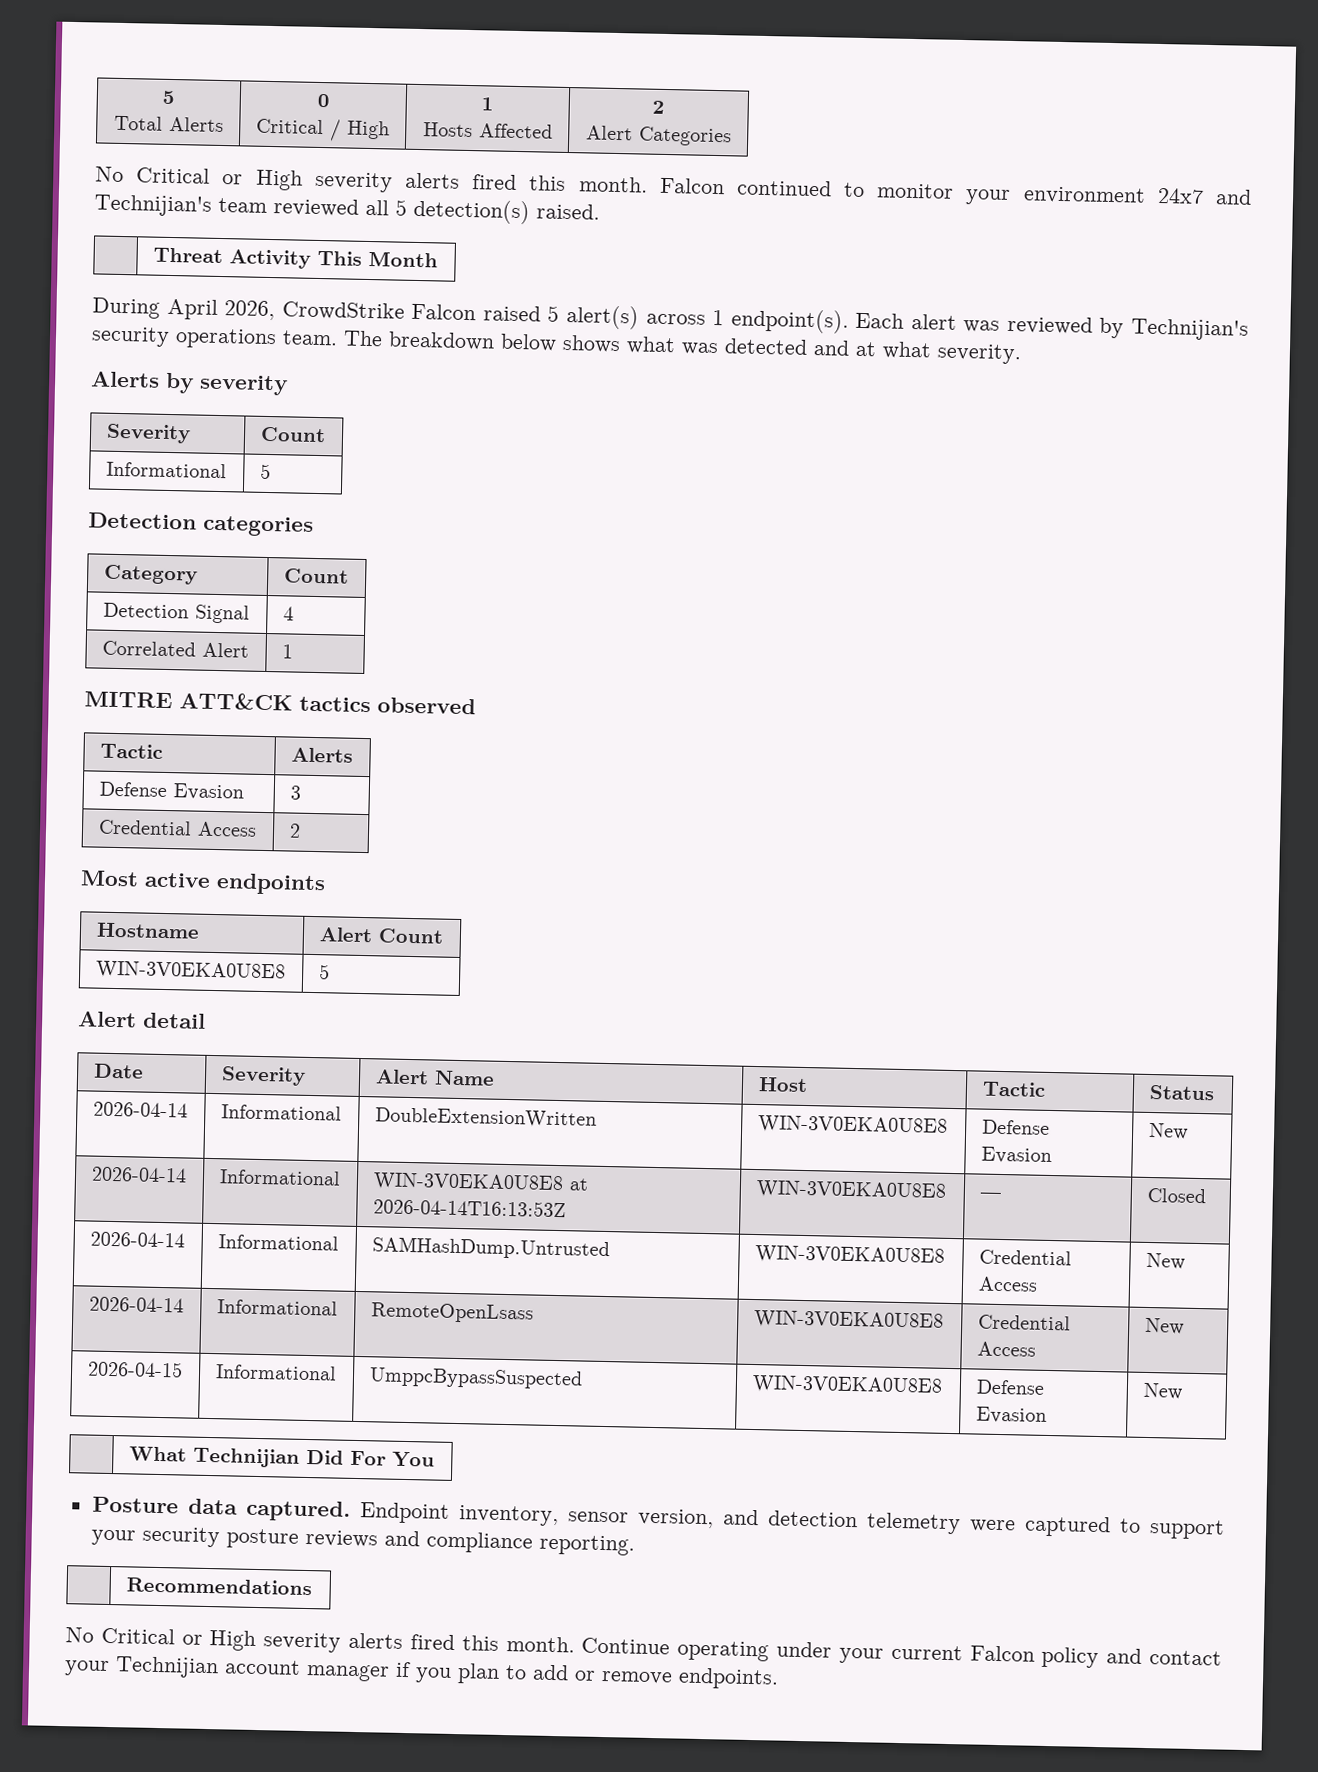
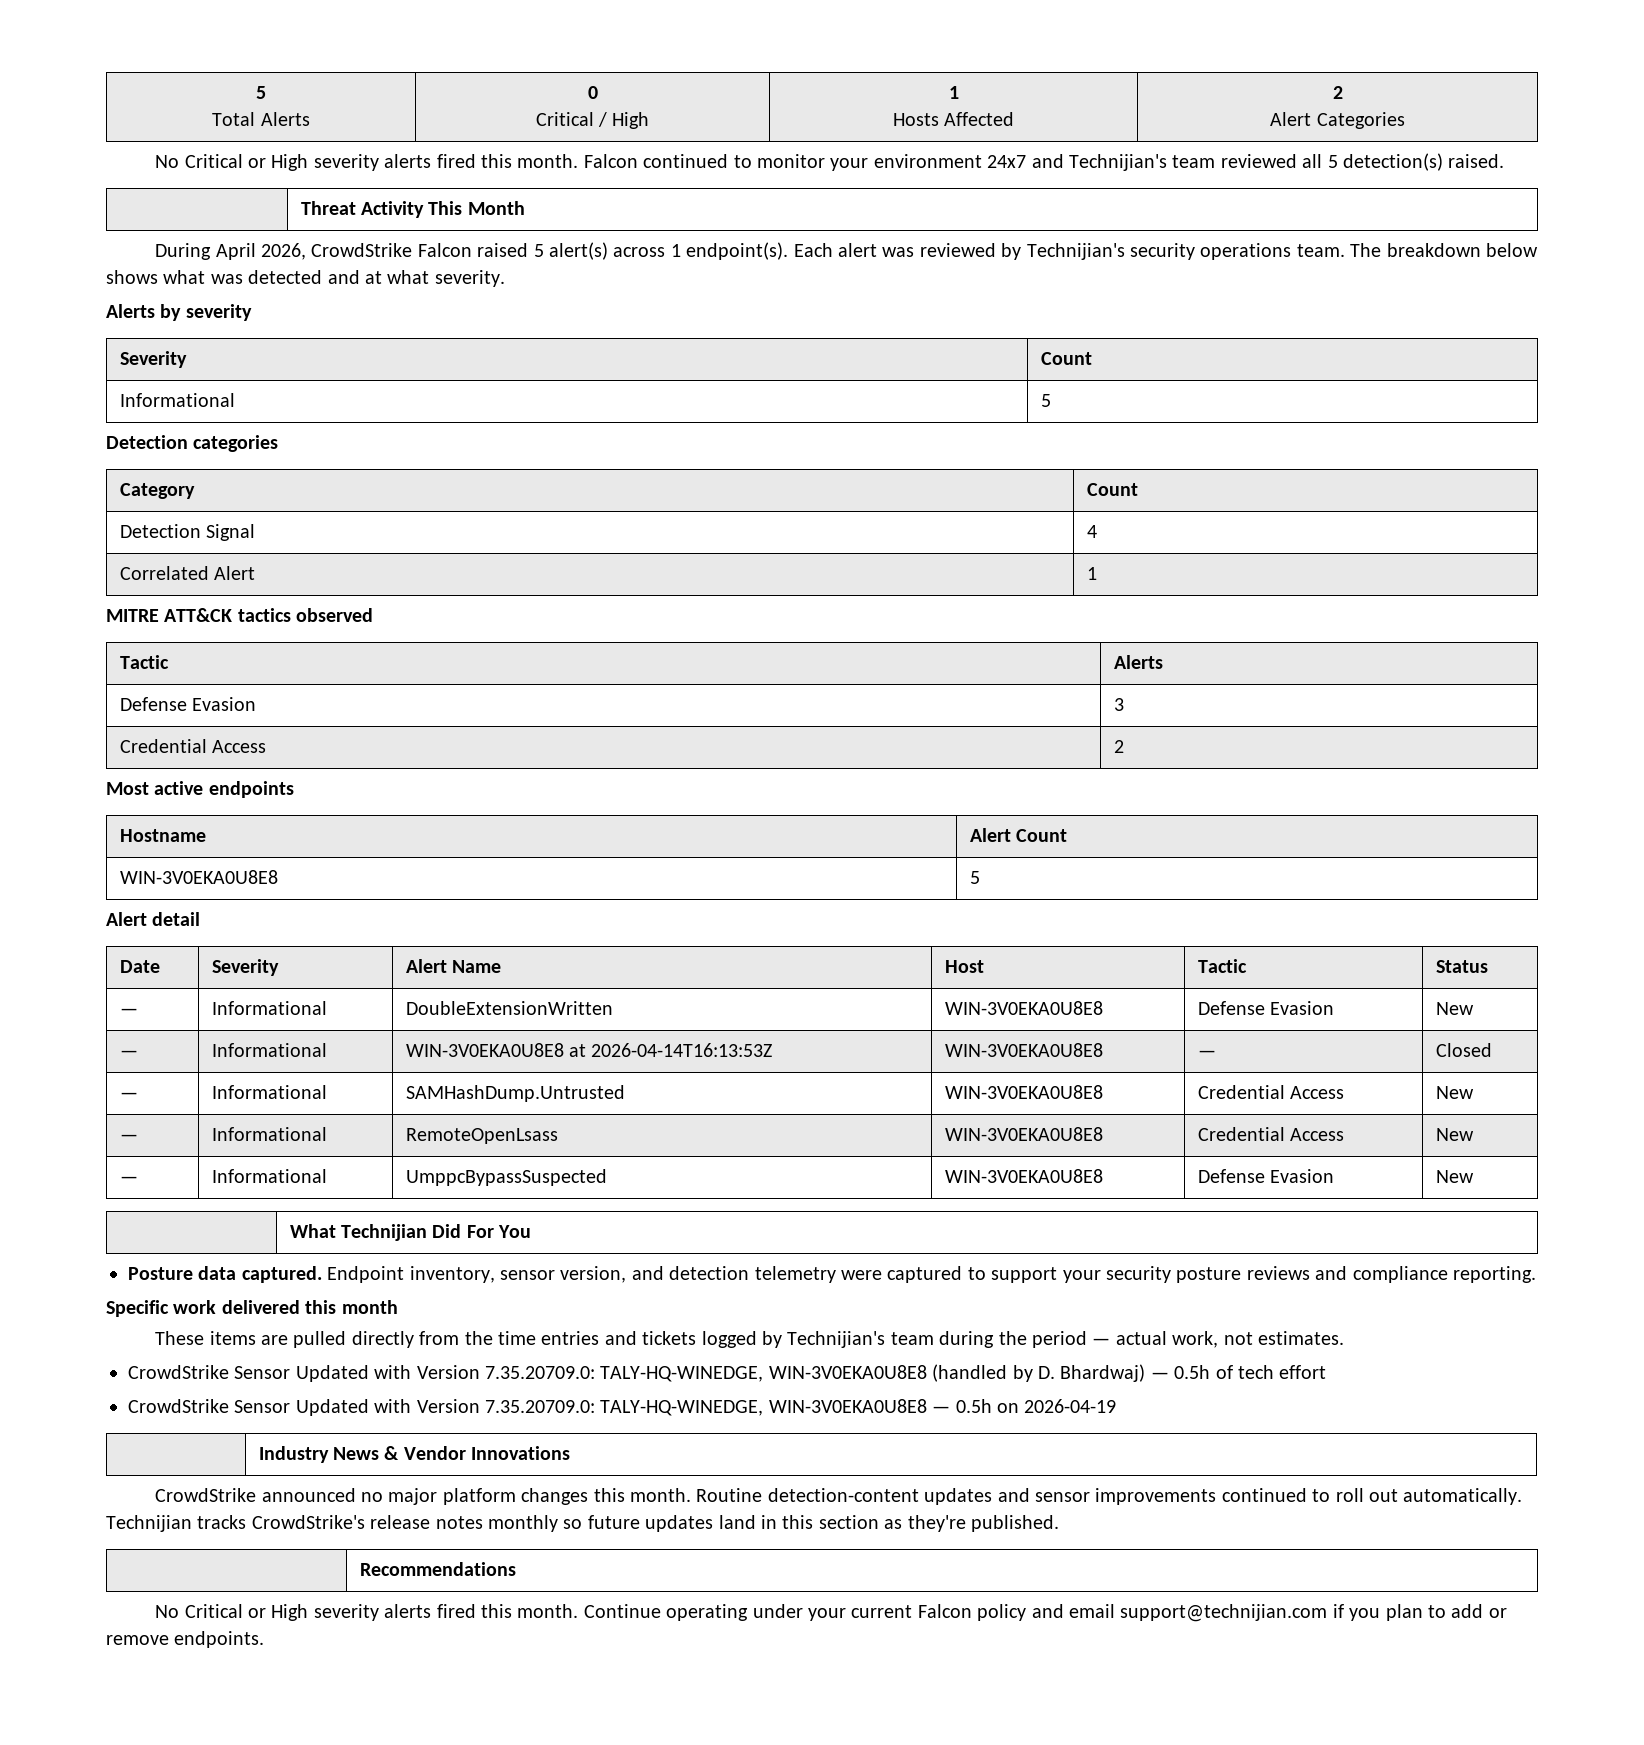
[92,1101,188,1118] 2026-04-14 -> [119,1008,138,1015] —
[90,1166,187,1183] 2026-04-14 -> [119,1050,138,1057] —
[89,1231,185,1248] 2026-04-14 -> [119,1092,138,1099] —
[88,1296,184,1313] 2026-04-14 -> [119,1134,138,1141] —
[86,1360,183,1378] 2026-04-15 -> [119,1176,138,1183] —
(635, 1545) none -> [106,1300,398,1317] [155,1331,1344,1348] [128,1364,1327,1382] [128,1399,1117,1416] [258,1446,571,1463] [155,1488,1523,1505] [106,1515,1059,1532] // Specific work delivered this month // These items are pulled directly from the time entries and tickets logged by Technijian's team during the period — actual work, not estimates. // CrowdStrike Sensor Updated with Version 7.35.20709.0: TALY-HQ-WINEDGE, WIN-3V0EKA0U8E8 (handled by D. Bhardwaj) — 0.5h of tech effort // CrowdStrike Sensor Updated with Version 7.35.20709.0: TALY-HQ-WINEDGE, WIN-3V0EKA0U8E8 — 0.5h on 2026-04-19 // | Industry News & Vendor Innovations // CrowdStrike announced no major platform changes this month. Routine detection-content updates and sensor improvements continued to roll out automatically. Technijian tracks CrowdStrike's release notes monthly so future updates land in this section as they're published.
[1149,1650,1222,1666] [64,1656,390,1682] contact your Technijian account manager -> [1068,1604,1328,1622] email support@technijian.com

